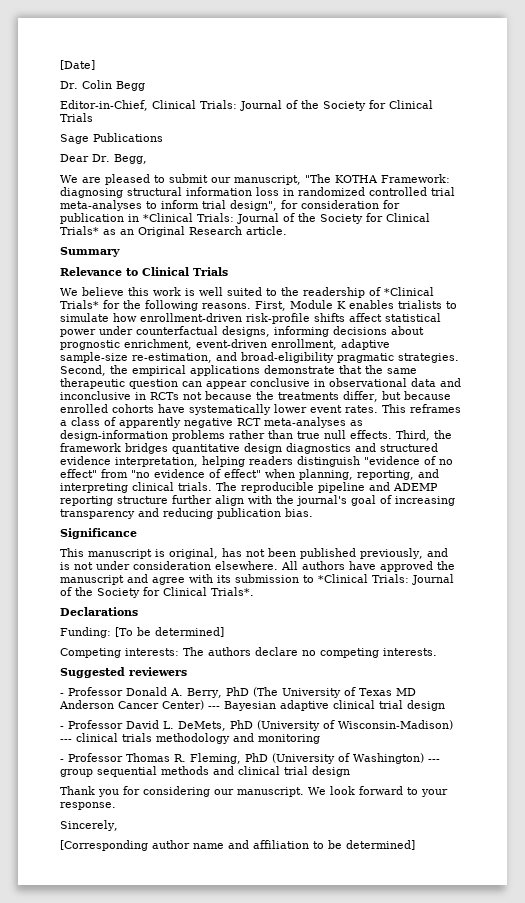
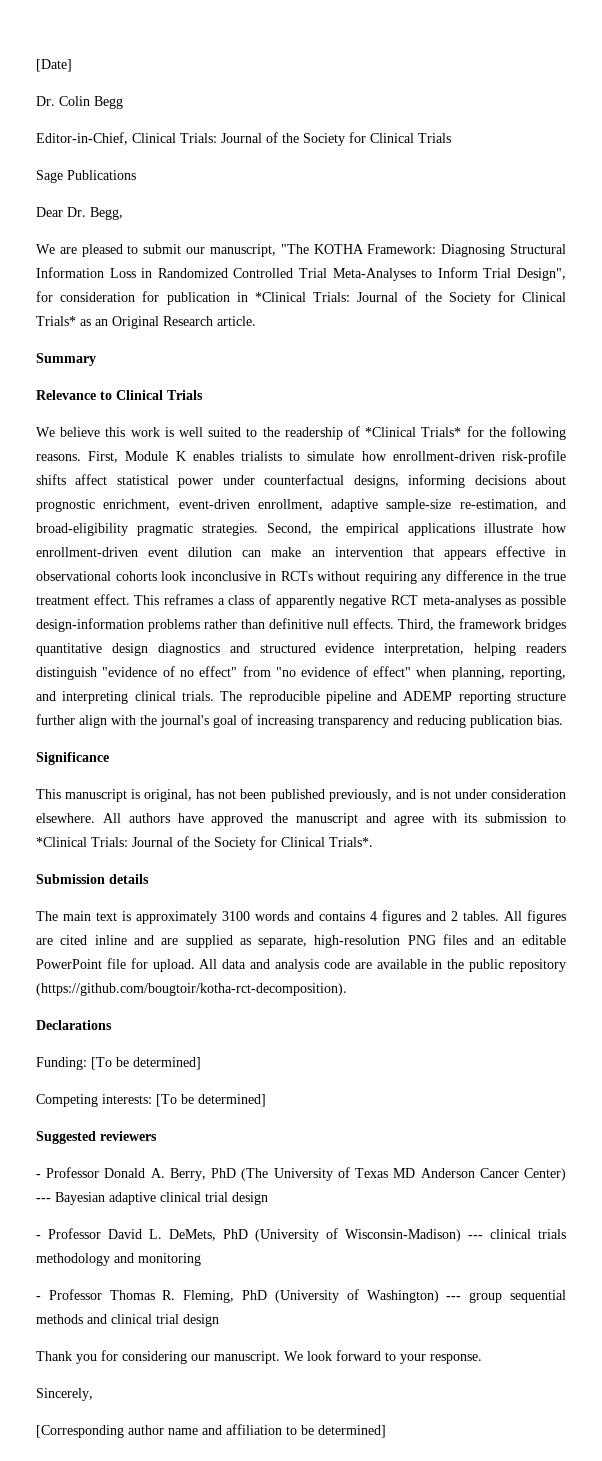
[60,187,455,198] [60,200,277,211] diagnosing structural information loss in randomized controlled trial meta-analyses to inform trial design", -> [441,244,566,257] [36,267,567,281] Diagnosing Structural Information Loss in Randomized Controlled Trial Meta-Analyses to Inform Trial Design",
[264,365,417,374] [60,378,461,389] [60,391,451,402] [60,404,378,415] demonstrate that the same therapeutic question can appear conclusive in observational data and inconclusive in RCTs not because the treatments differ, but because enrolled cohorts have systematically lower event rates. -> [484,523,567,533] [36,546,567,560] [36,570,566,584] [36,594,130,605] illustrate how enrollment-driven event dilution can make an intervention that appears effective in observational cohorts look inconclusive in RCTs without requiring any difference in the true treatment effect.
(363, 423) none -> [521,595,566,608] possible
[297,431,320,439] true -> [269,618,323,629] definitive
(254, 591) none -> [36,874,149,884] [36,910,566,924] [36,934,567,948] [36,958,566,972] [36,983,347,996] // Submission details // The main text is approximately 3100 words and contains 4 figures and 2 tables. All figures are cited inline and are supplied as separate, high-resolution PNG files and an editable PowerPoint file for upload. All data and analysis code are available in the public repository (https://github.com/bougtoir/kotha-rct-decomposition).
[183,647,437,658] The authors declare no competing interests. -> [156,1094,266,1107] [To be determined]

